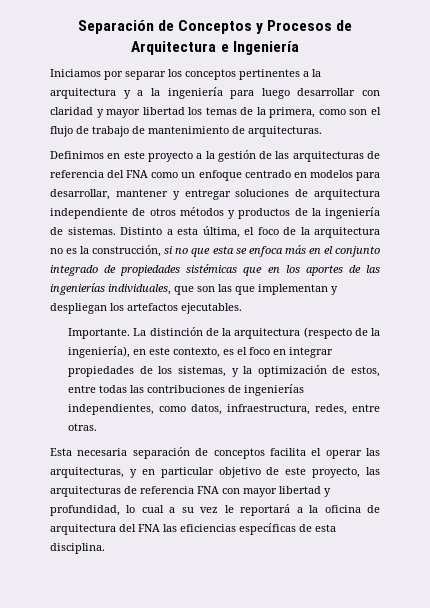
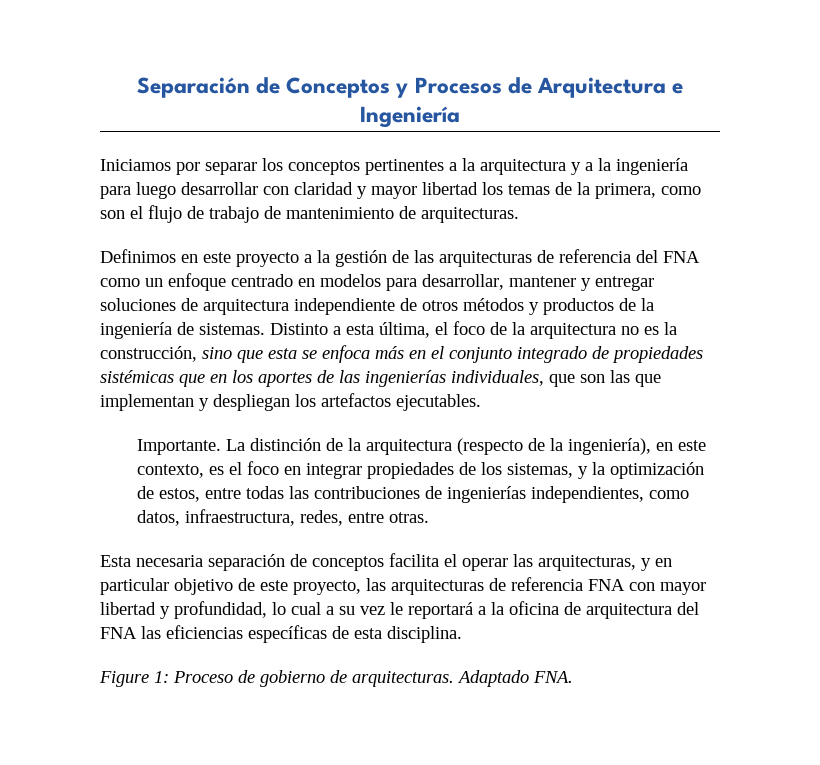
[164,246,189,254] si no -> [202,347,232,359] sino
(105, 548) none -> [99,670,573,687] // Figure 1: Proceso de gobierno de arquitecturas. Adaptado FNA.

